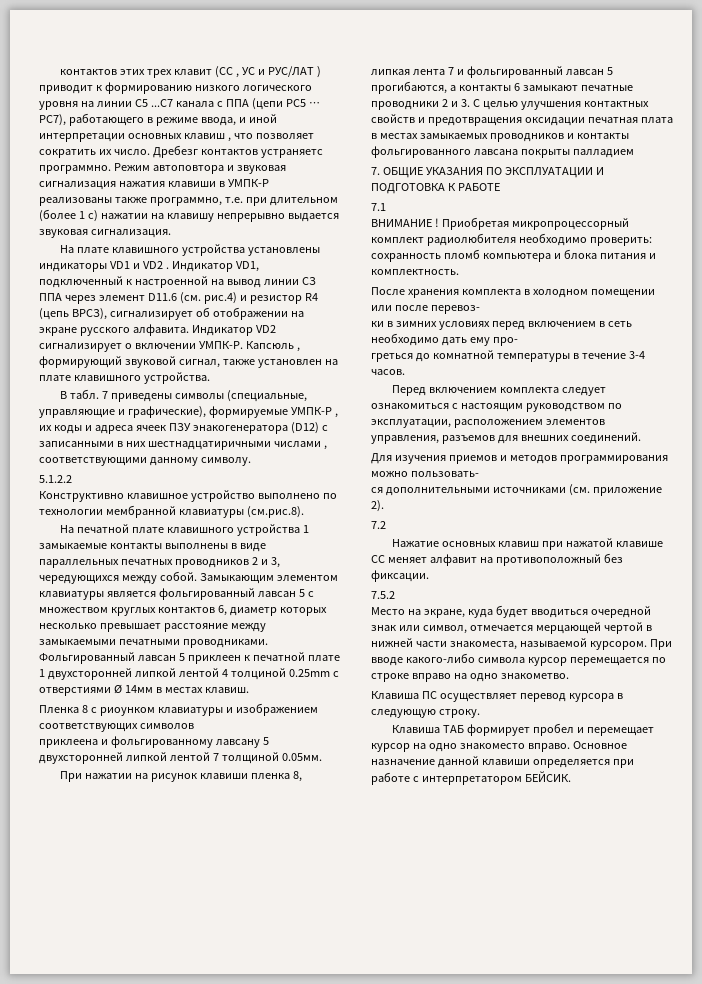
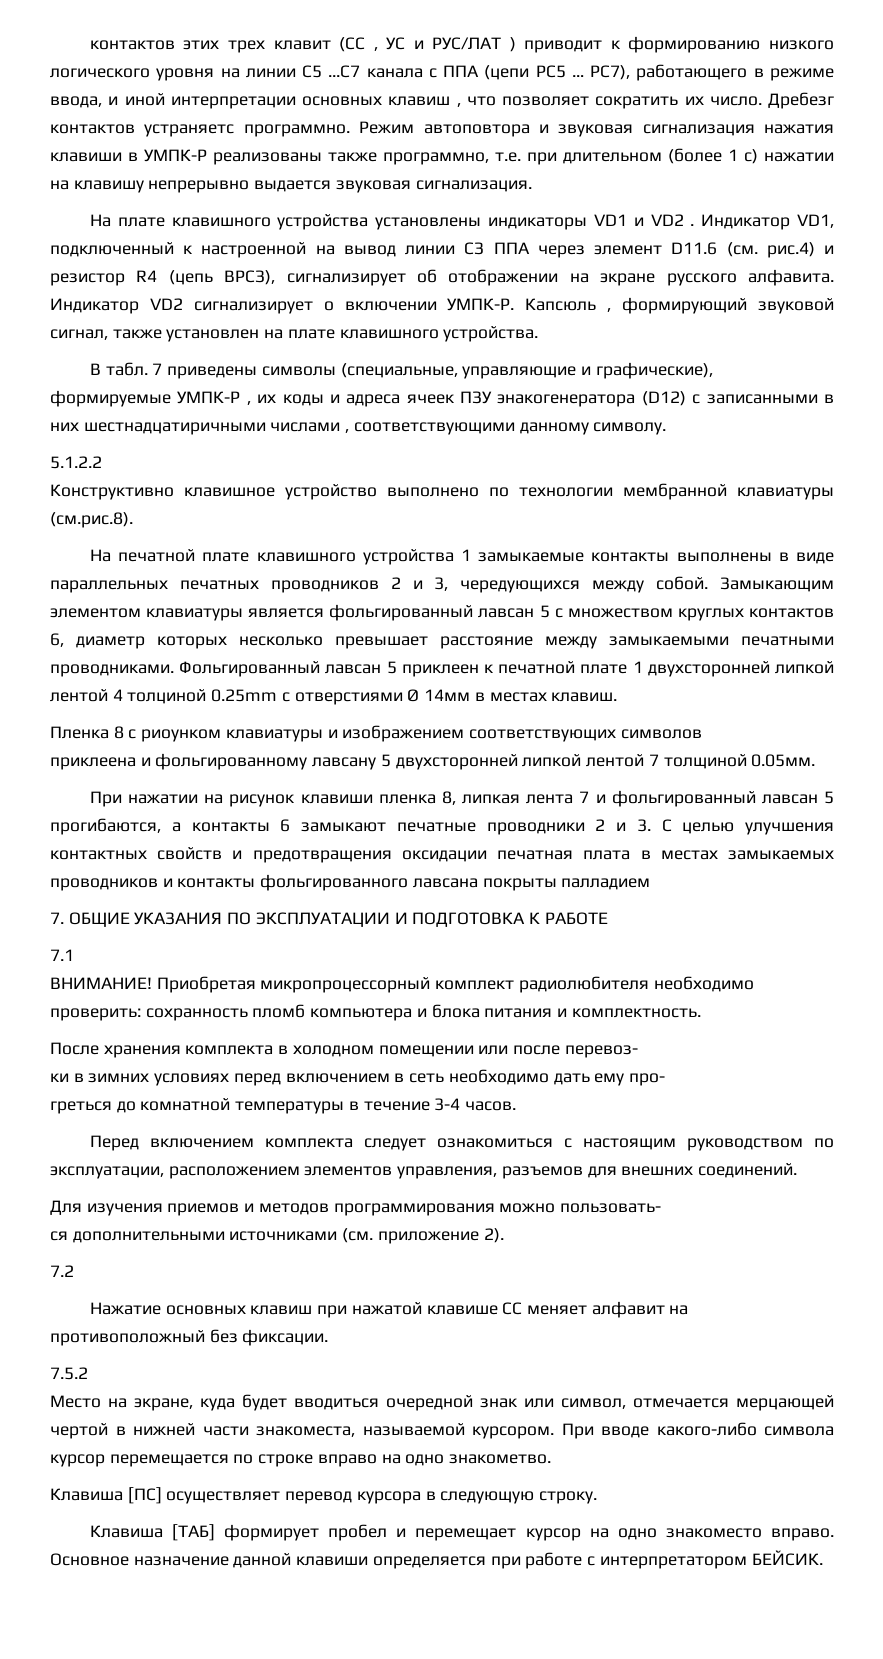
[371,218,439,227] ВНИМАНИЕ ! -> [50,977,152,989] ВНИМАНИЕ!
[421,691,437,699] ПС -> [127,1487,162,1504] [ПС]
[442,725,464,733] ТАБ -> [172,1524,216,1541] [ТАБ]

